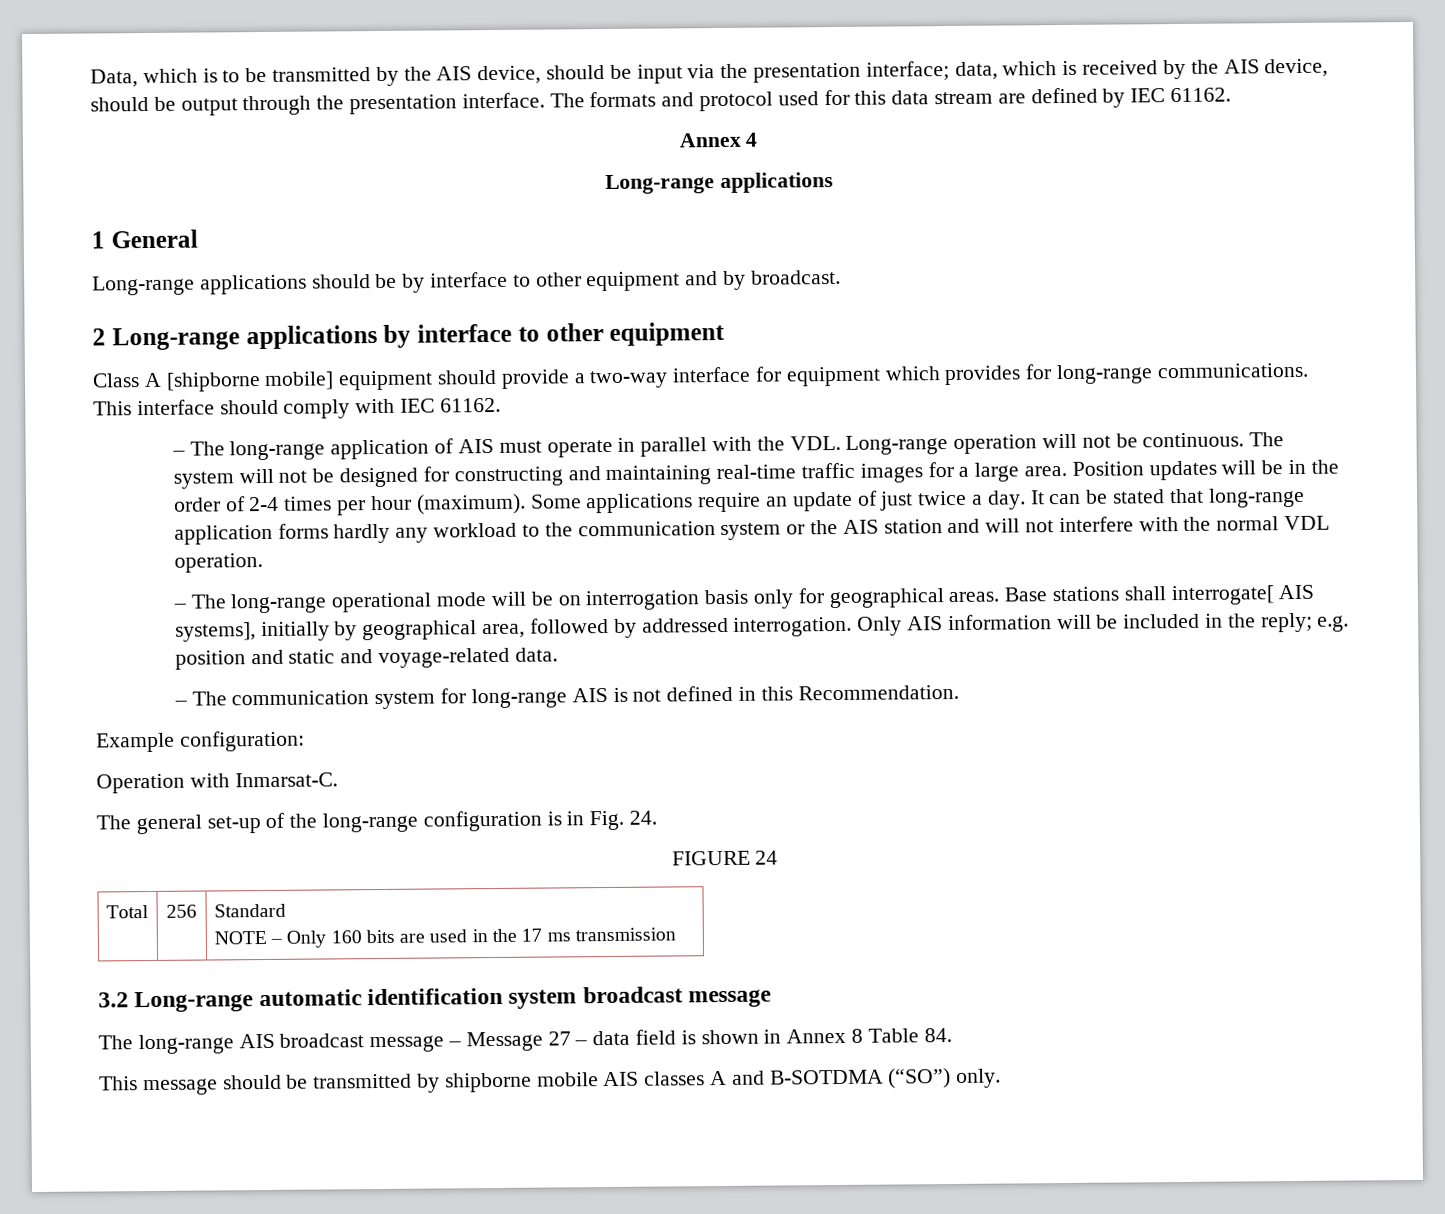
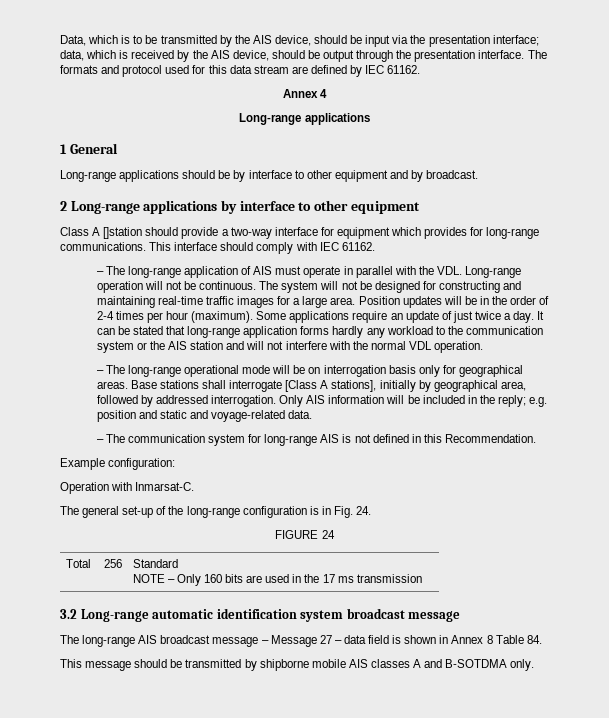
[165,370,434,392] [shipborne mobile] equipment -> [103,227,143,239] []station
[1170,584,1315,606] [174,622,256,642] interrogate[ AIS systems], -> [229,380,377,392] interrogate [Class A stations],
[888,1068,952,1089] (“SO”) -> (508, 663) none

